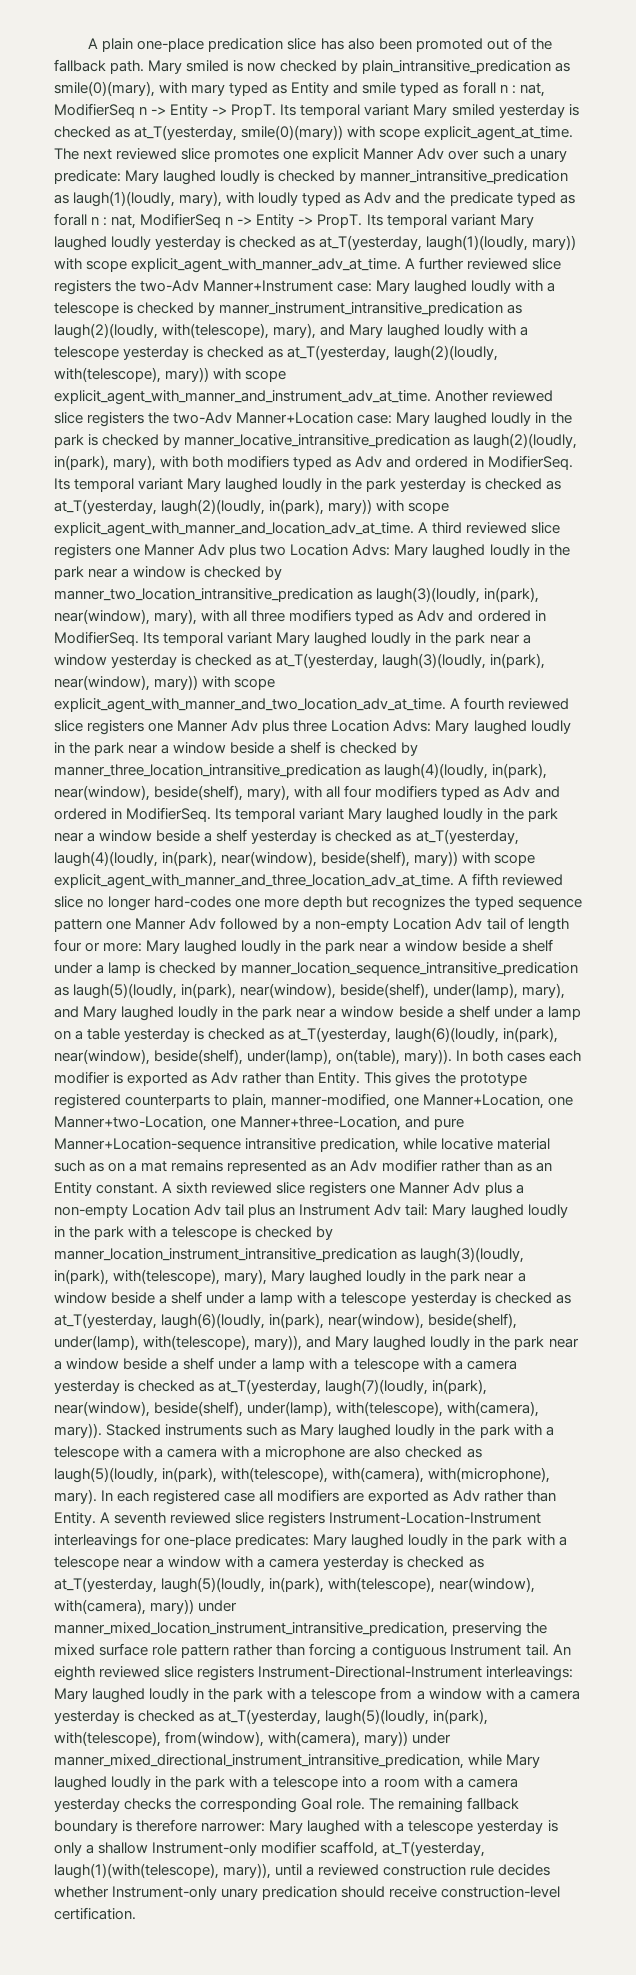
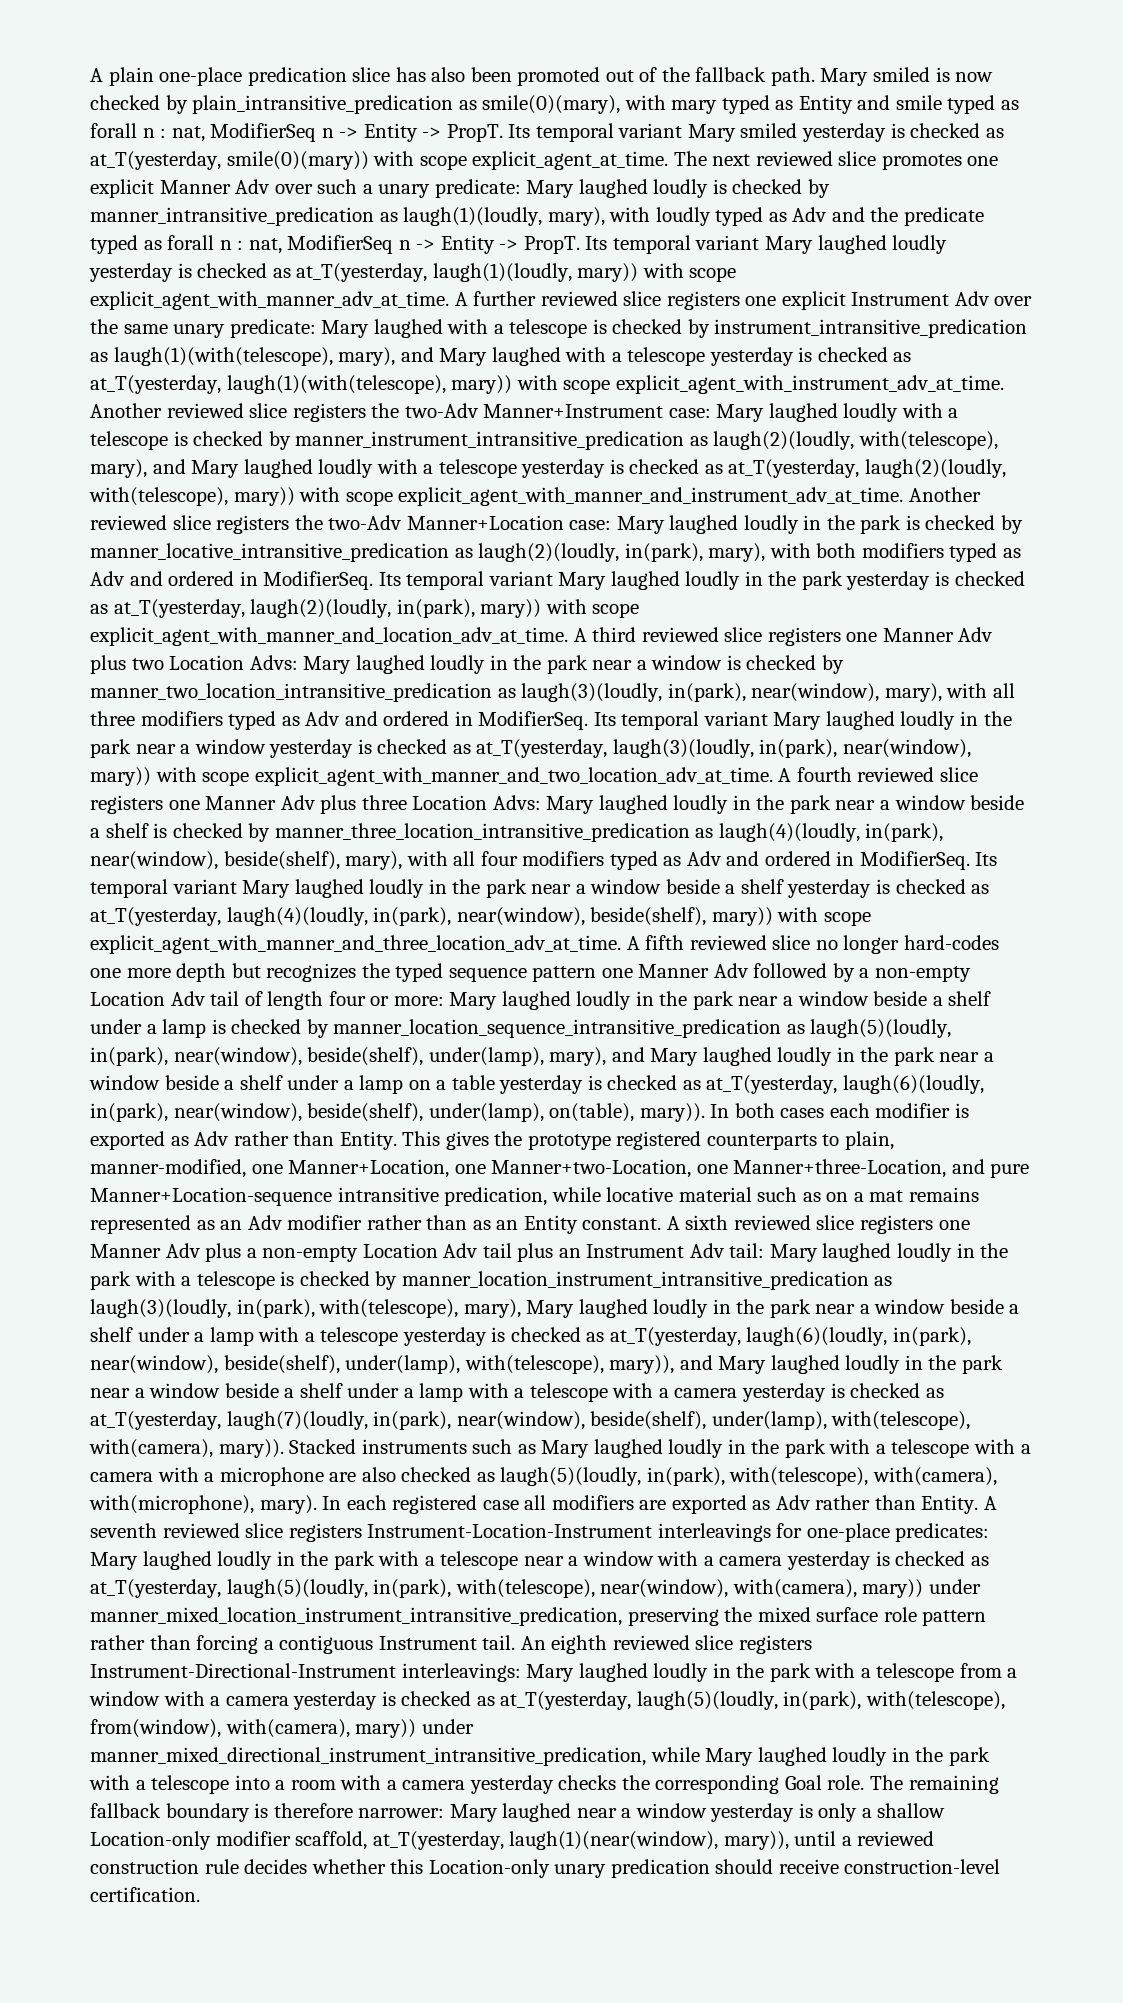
(111, 287) none -> [745,291,1033,310] [90,319,1028,338] [90,347,912,366] [90,375,1004,394] [90,403,366,422] one explicit Instrument Adv over the same unary predicate: Mary laughed with a telescope is checked by instrument_intransitive_predication as laugh(1)(with(telescope), mary), and Mary laughed with a telescope yesterday is checked as at_T(yesterday, laugh(1)(with(telescope), mary)) with scope explicit_agent_with_instrument_adv_at_time. Another reviewed slice registers
[364,1820,474,1834] with a telescope -> [576,1803,707,1818] near a window
[152,1842,258,1856] Instrument-only -> [90,1831,211,1850] Location-only
[54,1863,219,1879] laugh(1)(with(telescope), -> [509,1831,719,1850] laugh(1)(near(window),
[112,1886,218,1900] Instrument-only -> [390,1859,550,1878] this Location-only

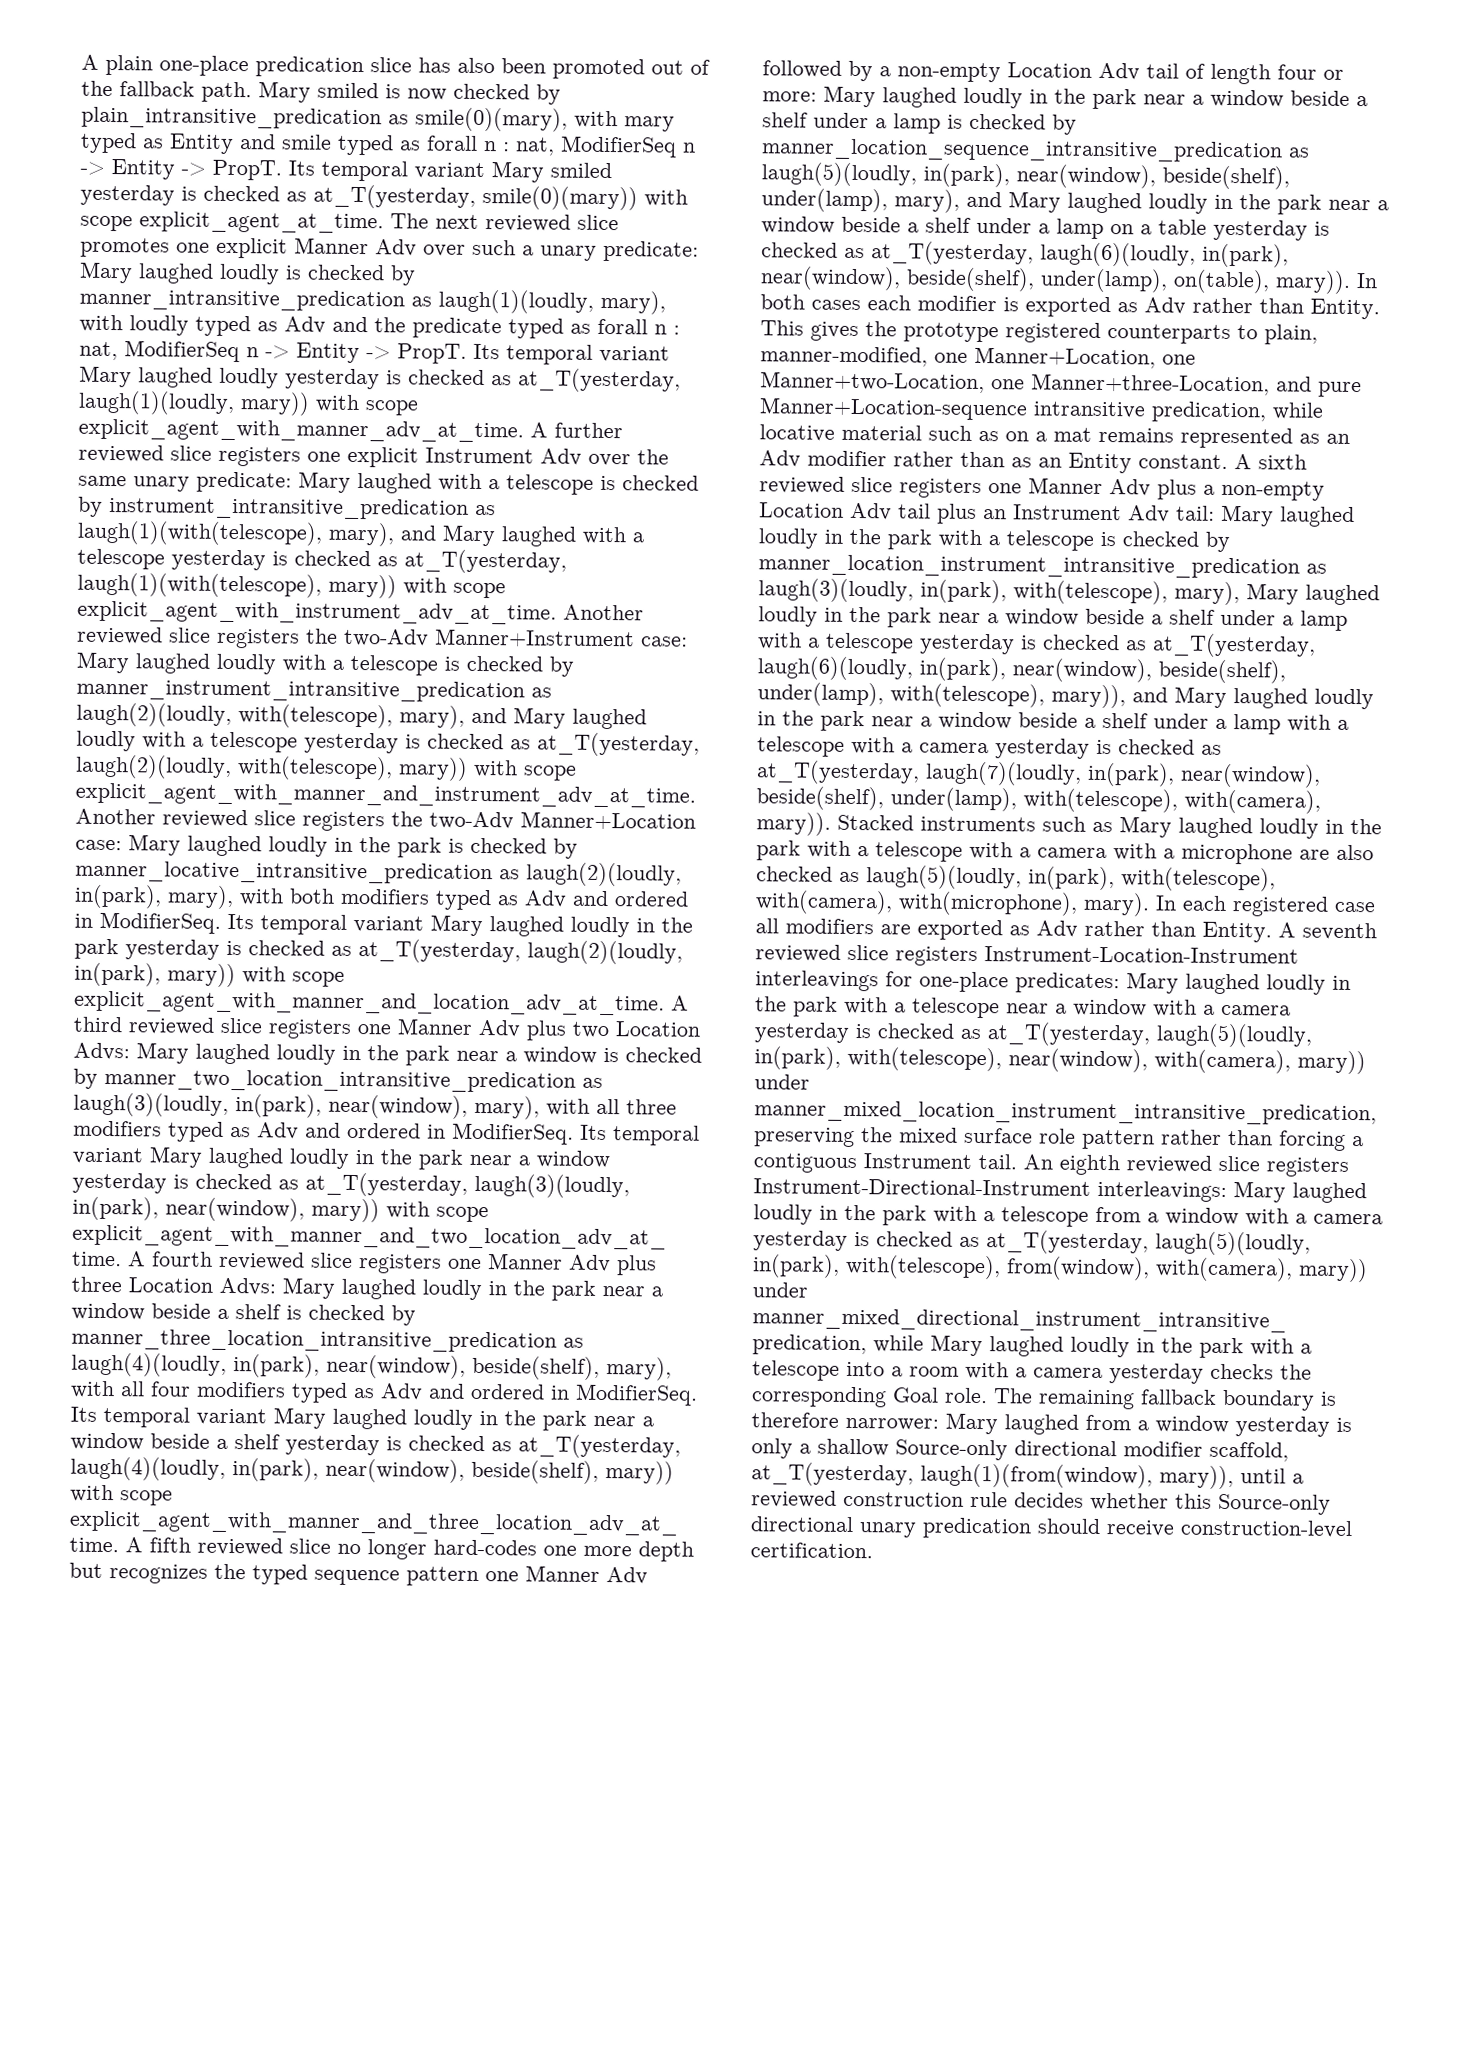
[576,1808,617,1818] near -> [1085,1414,1131,1431] from
[90,1831,211,1850] Location-only -> [895,1439,1117,1461] Source-only directional
[509,1831,719,1850] laugh(1)(near(window), -> [920,1463,1153,1489] laugh(1)(from(window),
[428,1859,550,1878] Location-only -> [1218,1493,1331,1515] [750,1516,854,1533] Source-only directional

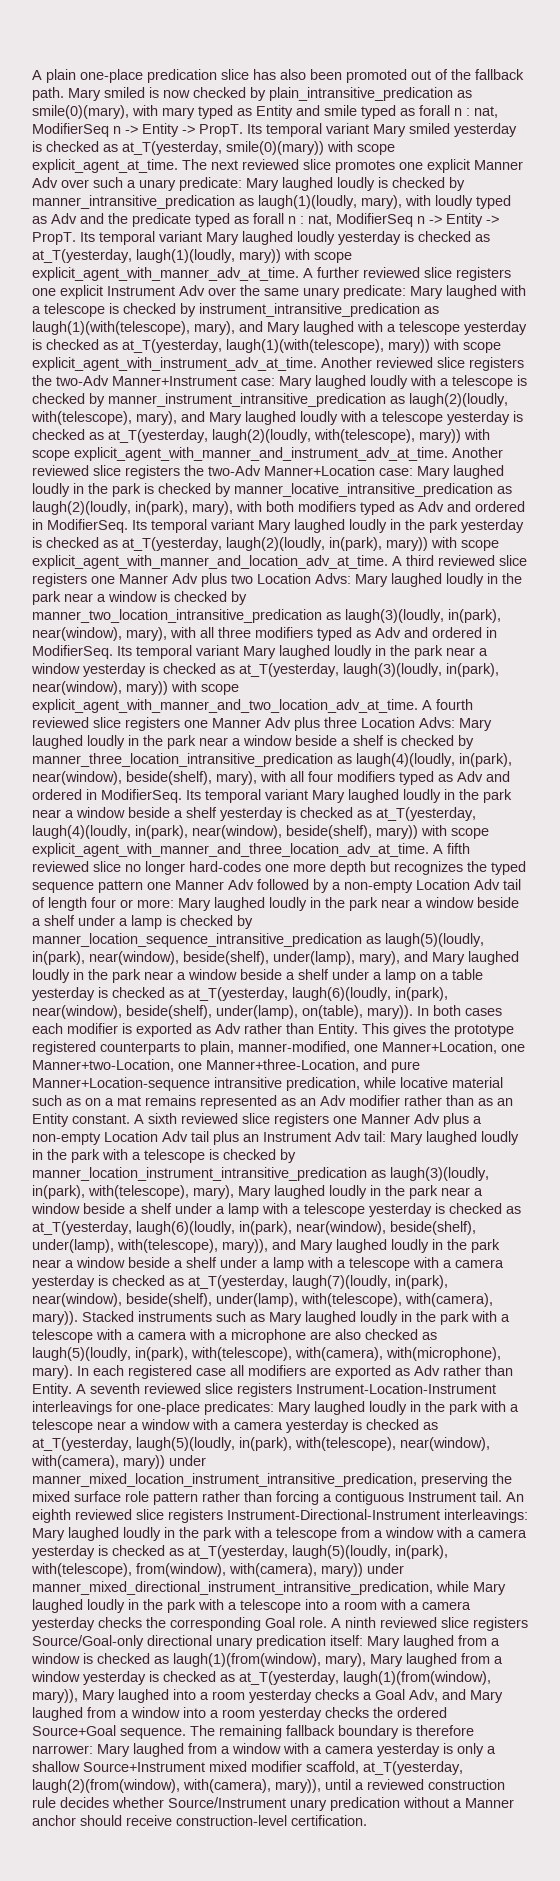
(988, 1395) none -> [331,1617,528,1631] [32,1635,500,1649] [31,1653,503,1667] [31,1671,491,1685] [32,1689,503,1703] [32,1707,447,1721] [32,1725,186,1739] A ninth reviewed slice registers Source/Goal-only directional unary predication itself: Mary laughed from a window is checked as laugh(1)(from(window), mary), Mary laughed from a window yesterday is checked as at_T(yesterday, laugh(1)(from(window), mary)), Mary laughed into a room yesterday checks a Goal Adv, and Mary laughed from a window into a room yesterday checks the ordered Source+Goal sequence.
(1229, 1424) none -> [283,1743,374,1754] with a camera
[895,1439,1117,1461] Source-only directional -> [83,1761,247,1772] Source+Instrument mixed
[920,1463,1153,1489] laugh(1)(from(window), -> [32,1779,271,1793] laugh(2)(from(window), with(camera),
[1175,1493,1331,1515] [750,1516,1032,1539] this Source-only directional unary predication -> [168,1797,514,1811] [32,1815,76,1826] Source/Instrument unary predication without a Manner anchor

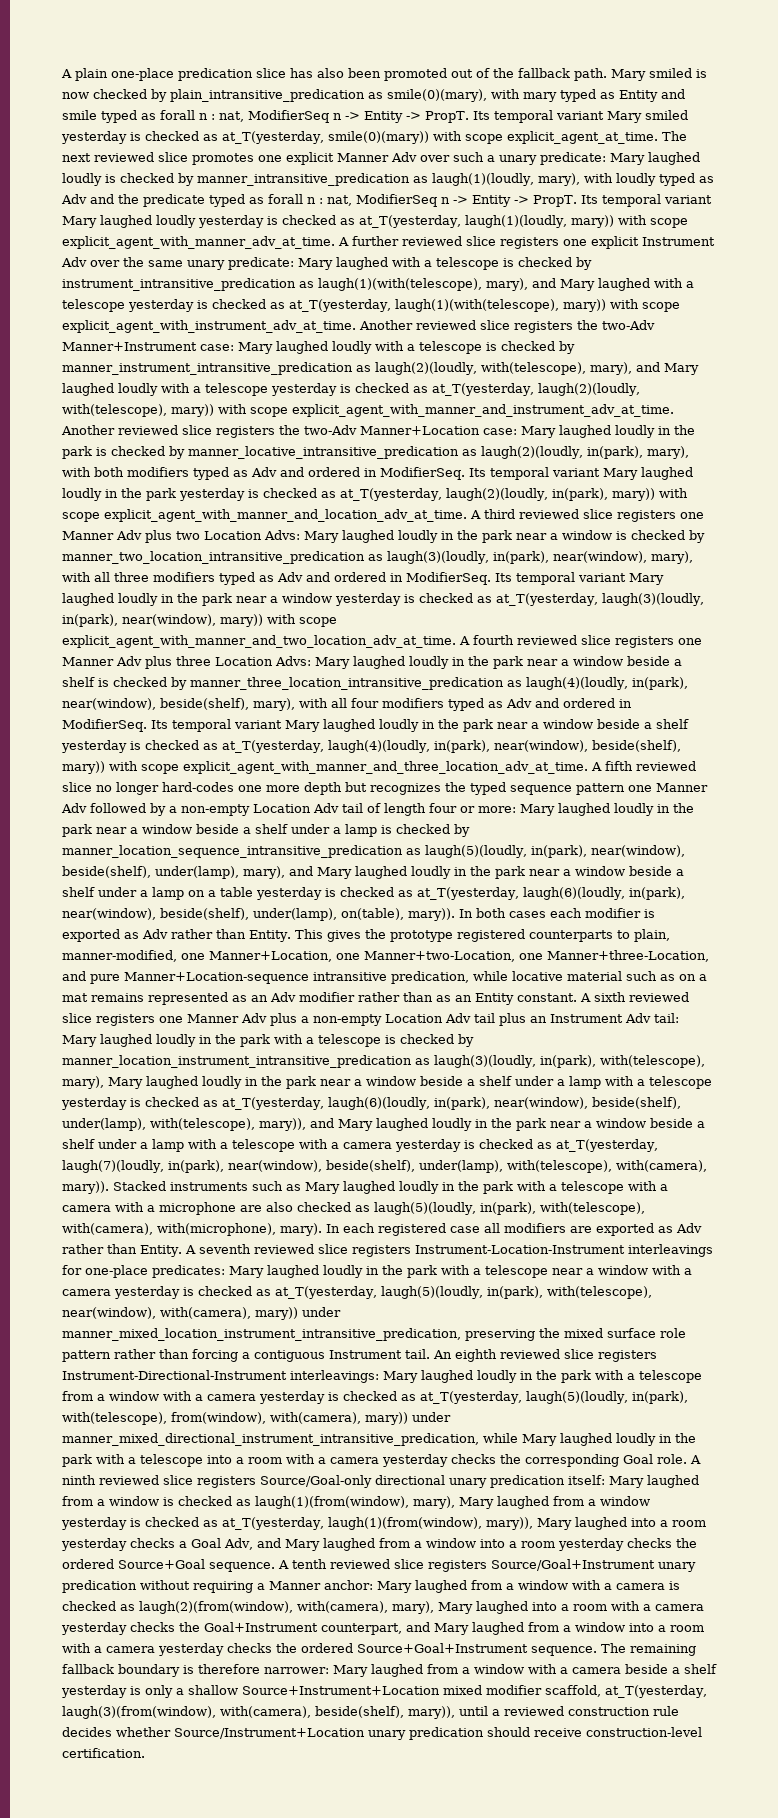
(186, 1733) none -> [278,1559,696,1572] [62,1580,680,1593] [62,1601,704,1614] [61,1622,704,1635] [62,1643,597,1656] A tenth reviewed slice registers Source/Goal+Instrument unary predication without requiring a Manner anchor: Mary laughed from a window with a camera is checked as laugh(2)(from(window), with(camera), mary), Mary laughed into a room with a camera yesterday checks the Goal+Instrument counterpart, and Mary laughed from a window into a room with a camera yesterday checks the ordered Source+Goal+Instrument sequence.
(374, 1749) none -> [625,1664,717,1674] beside a shelf
[83,1762,205,1772] Source+Instrument -> [242,1686,440,1695] Source+Instrument+Location
[32,1779,271,1793] laugh(2)(from(window), with(camera), -> [62,1706,404,1719] laugh(3)(from(window), with(camera), beside(shelf),
[168,1797,514,1811] [32,1815,76,1826] Source/Instrument unary predication without a Manner anchor -> [174,1727,484,1740] Source/Instrument+Location unary predication

